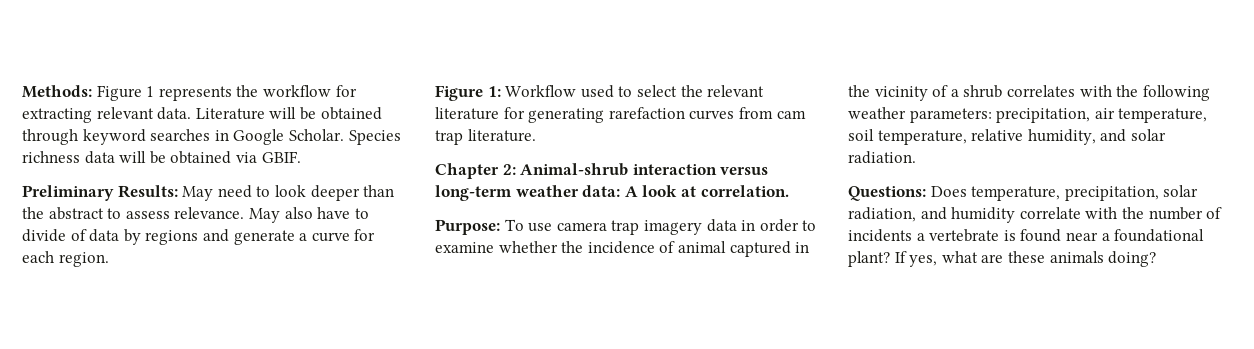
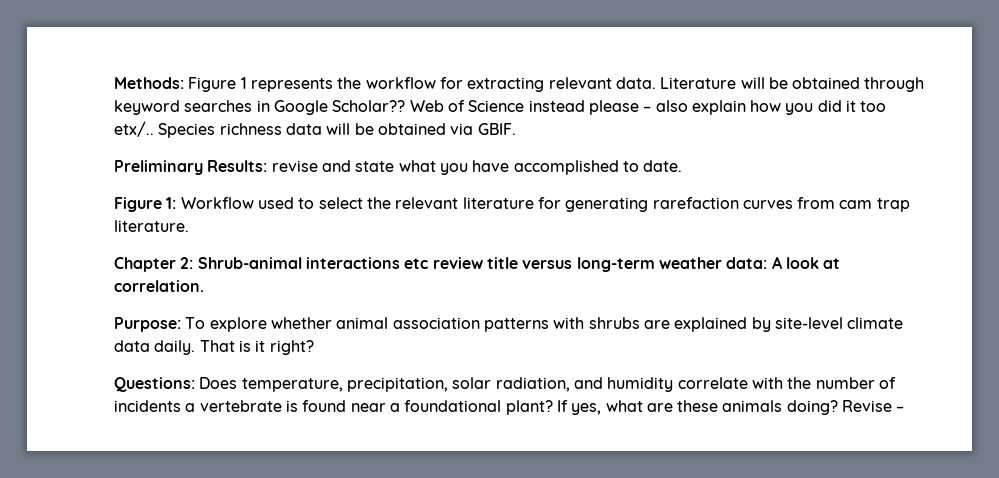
[288,129,344,141] Scholar. -> [332,100,887,115] [114,121,154,137] Scholar?? Web of Science instead please – also explain how you did it too etx/..
[182,185,395,201] [22,207,369,223] [22,229,376,245] [22,251,109,267] May need to look deeper than the abstract to assess relevance. May also have to divide of data by regions and generate a curve for each region. -> [271,160,683,175] revise and state what you have accomplished to date.
[520,163,717,176] Animal-shrub interaction -> [197,257,518,269] Shrub-animal interactions etc review title
[528,219,817,235] [435,241,810,257] [848,85,1210,101] [848,107,1208,123] [848,129,1166,145] [848,151,916,164] use camera trap imagery data in order to examine whether the incidence of animal captured in the vicinity of a shrub correlates with the following weather parameters: precipitation, air temperature, soil temperature, relative humidity, and solar radiation. -> [209,317,904,332] [114,340,314,355] explore whether animal association patterns with shrubs are explained by site-level climate data daily. That is it right?
(1157, 259) none -> [842,400,905,412] Revise –

